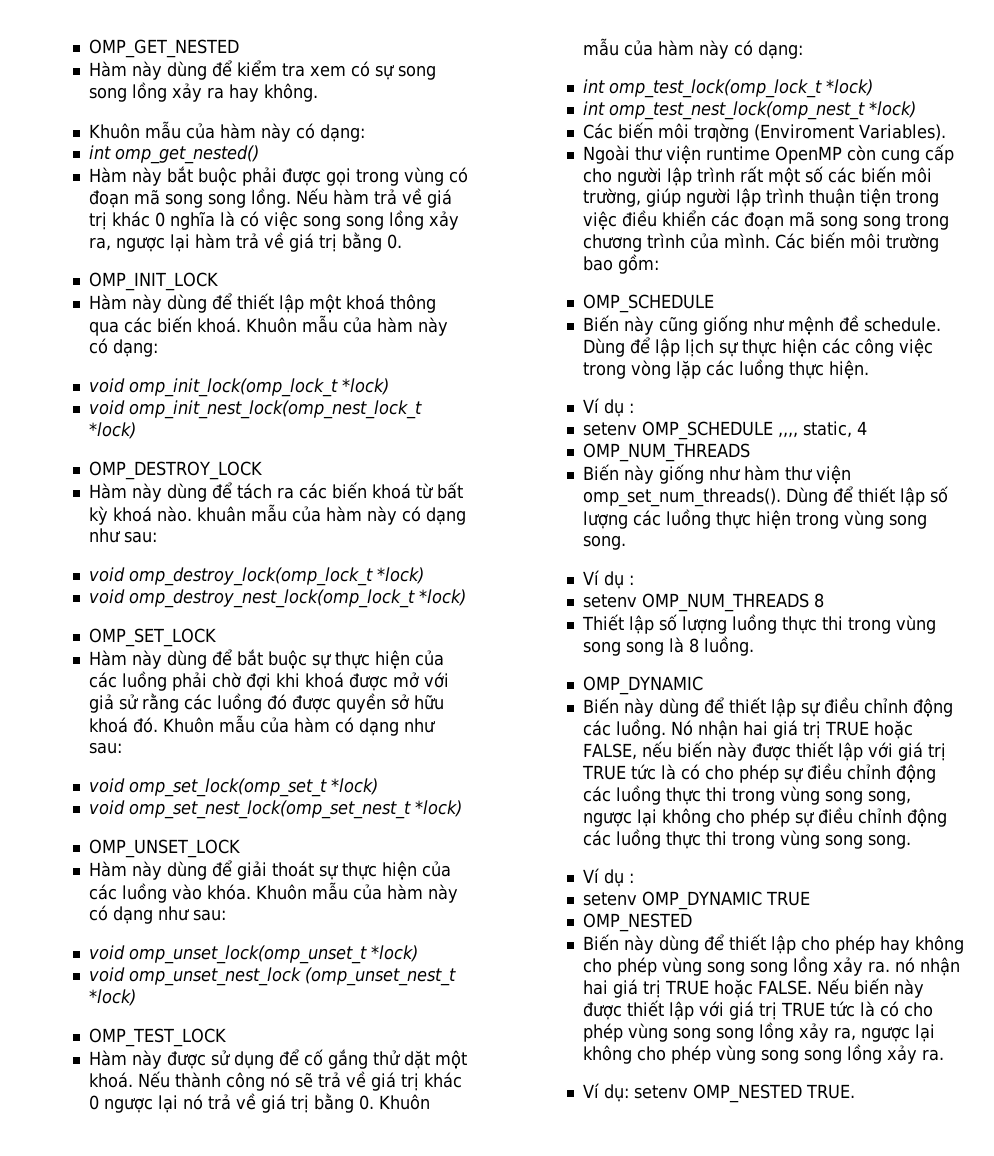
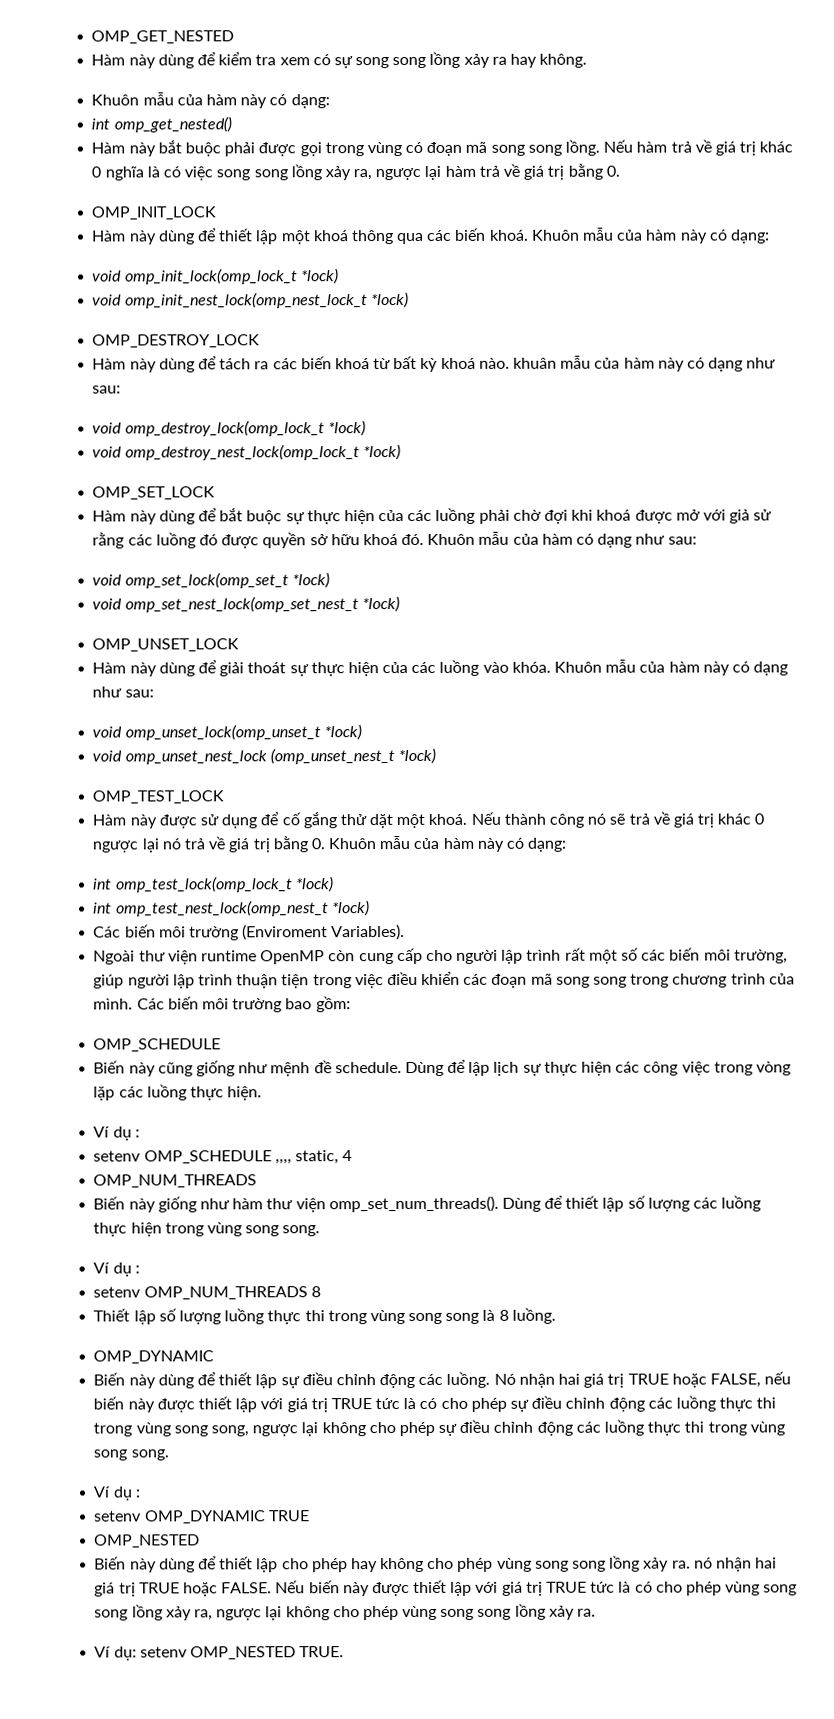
[694,123,750,142] trƣờng -> [188,926,239,941] trường

